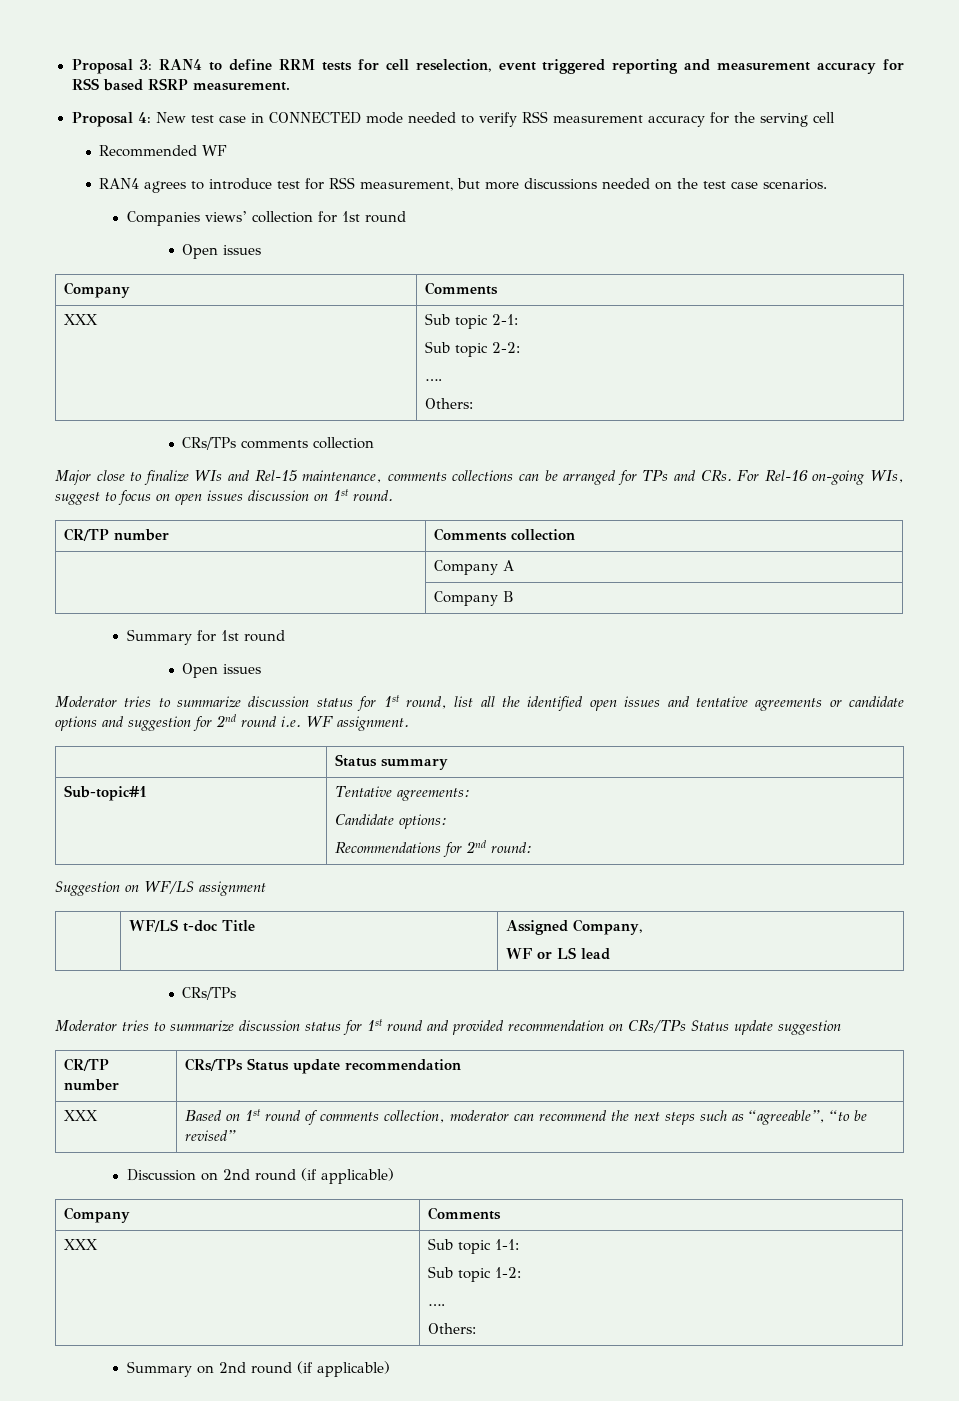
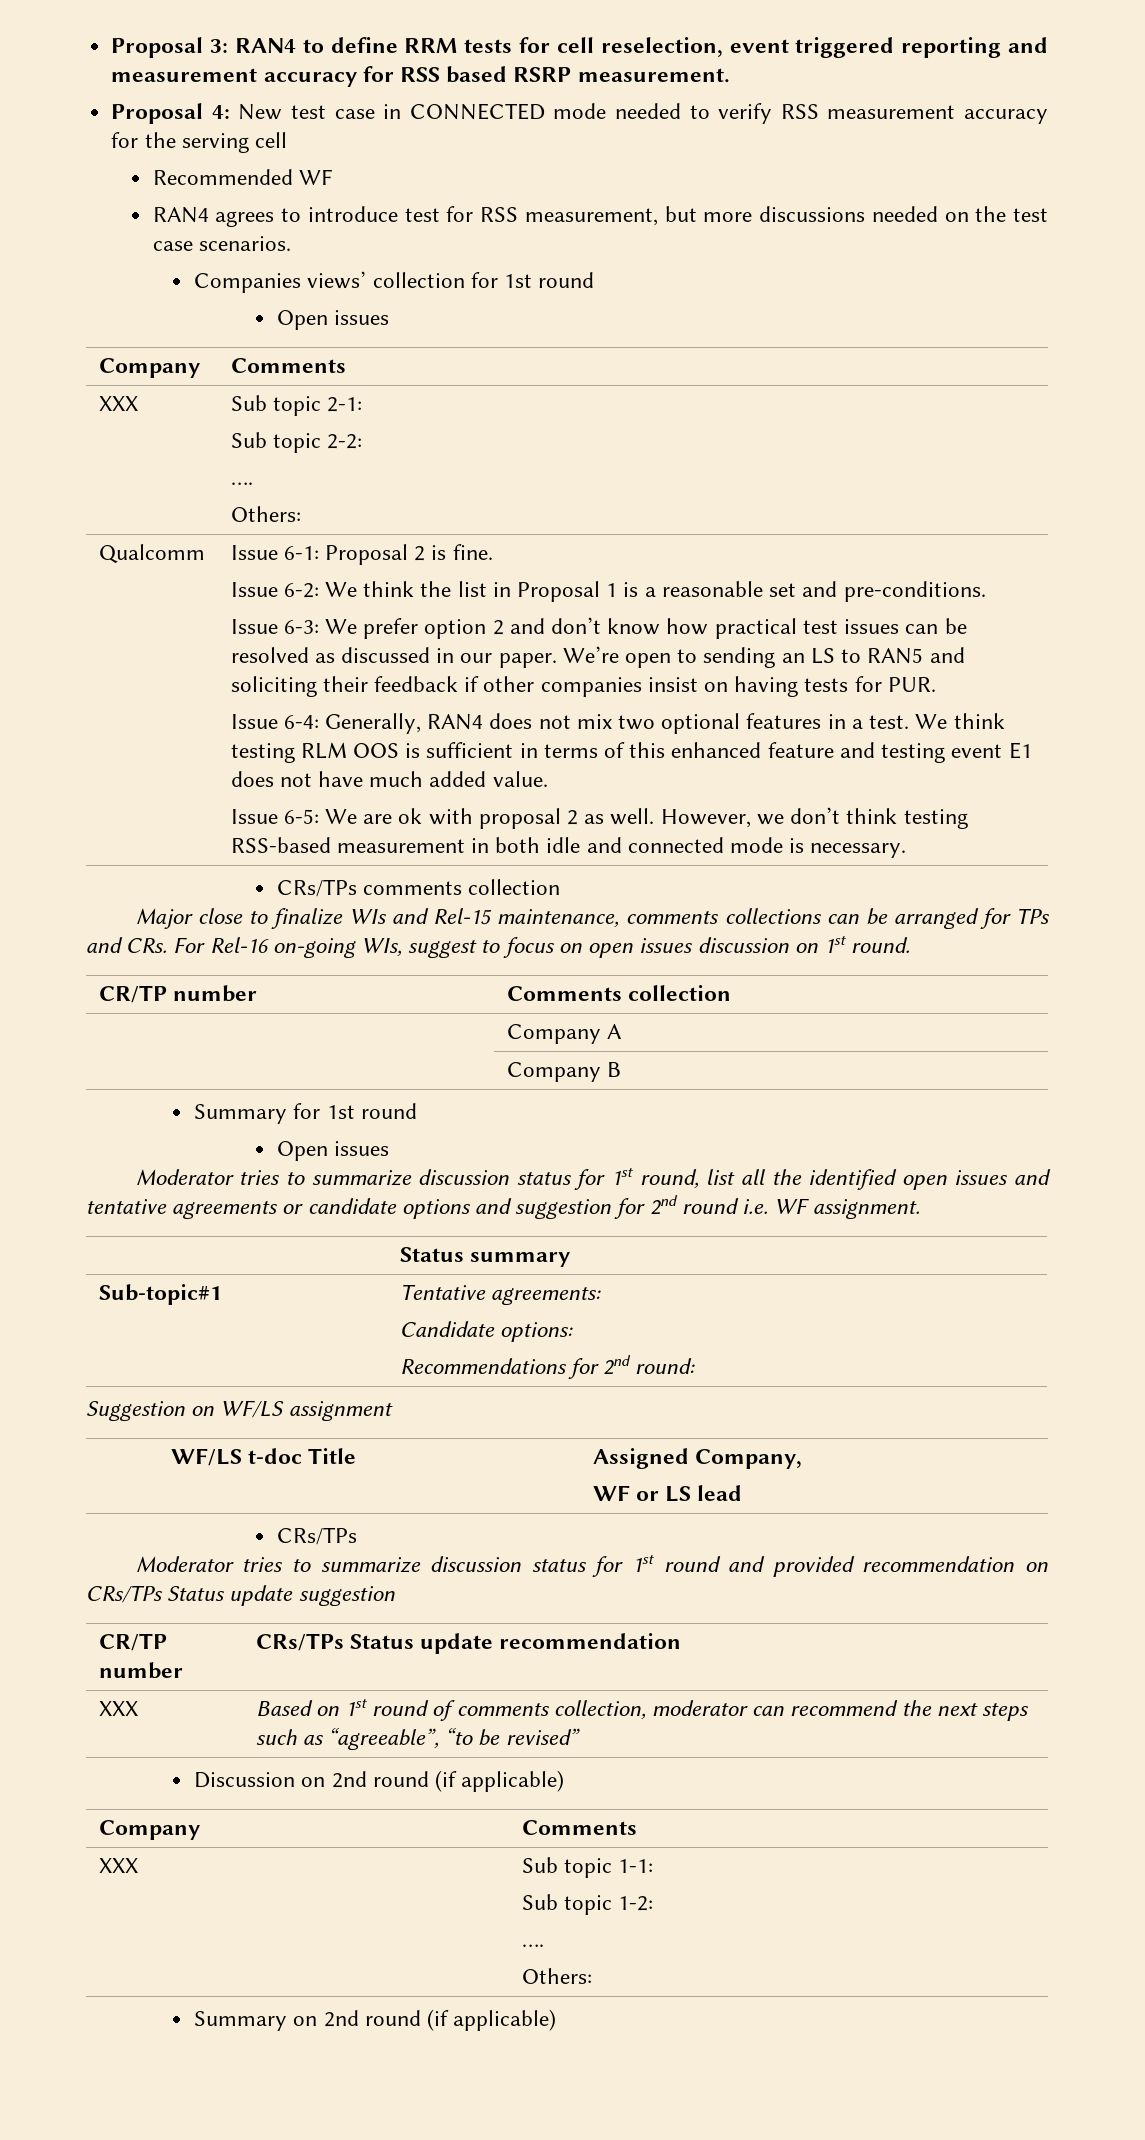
(473, 403) none -> [98,544,205,563] [230,544,493,565] [230,581,986,602] [230,617,967,639] [230,646,965,668] [230,676,936,697] [230,713,1005,734] [230,742,1032,763] [230,771,548,787] [230,807,968,829] [230,837,907,858] // Qualcomm | Issue 6-1: Proposal 2 is fine. // Issue 6-2: We think the list in Proposal 1 is a reasonable set and pre-conditions. // Issue 6-3: We prefer option 2 and don’t know how practical test issues can be resolved as discussed in our paper. We’re open to sending an LS to RAN5 and soliciting their feedback if other companies insist on having tests for PUR. // Issue 6-4: Generally, RAN4 does not mix two optional features in a test. We think testing RLM OOS is sufficient in terms of this enhanced feature and testing event E1 does not have much added value. // Issue 6-5: We are ok with proposal 2 as well. However, we don’t think testing RSS-based measurement in both idle and connected mode is necessary.

